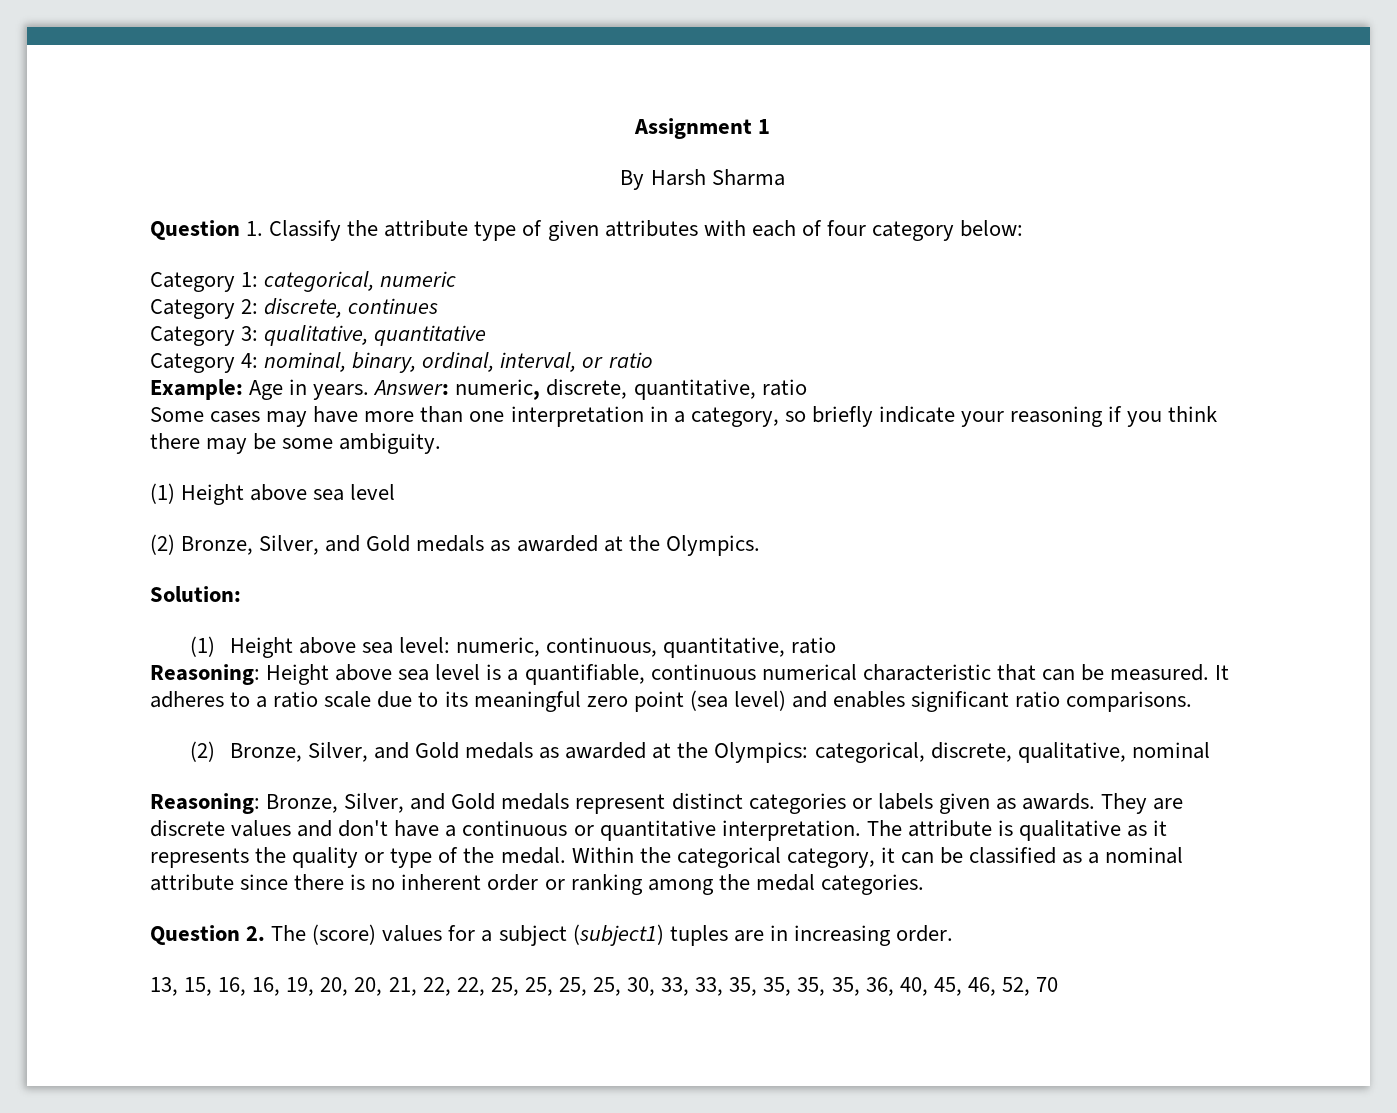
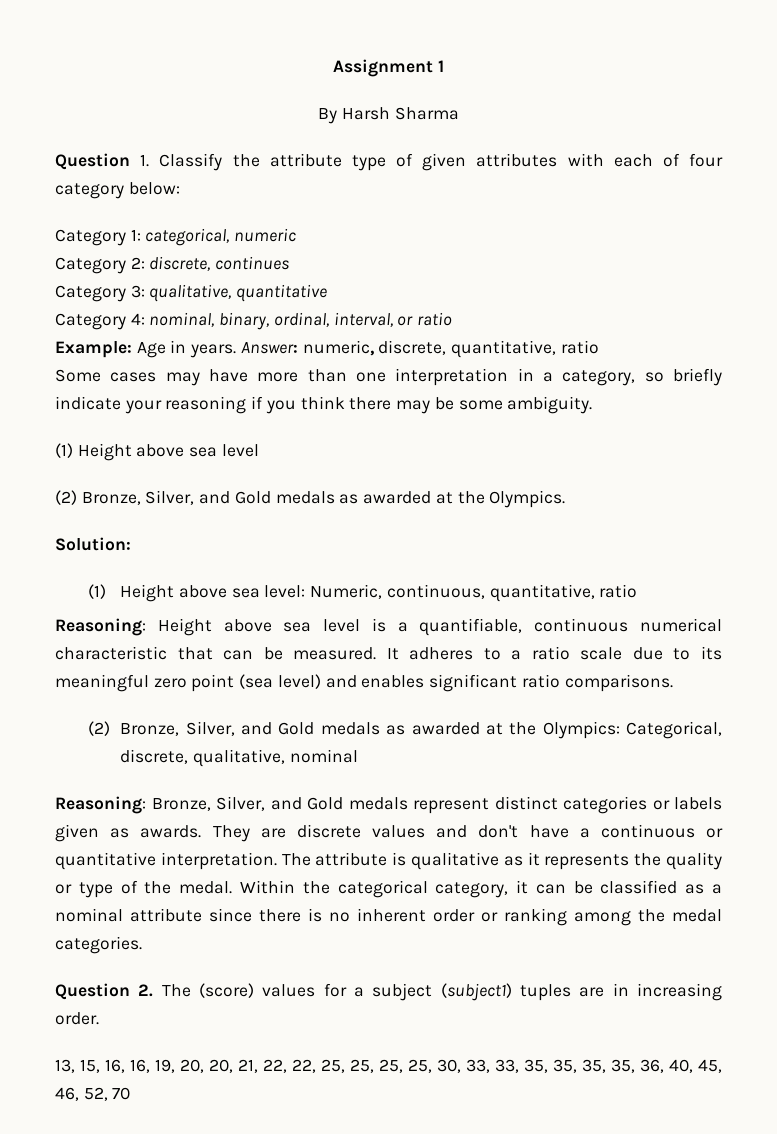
[456,637,541,657] numeric, -> [310,584,383,599] Numeric,
[814,742,925,763] categorical, -> [626,721,723,739] Categorical,

